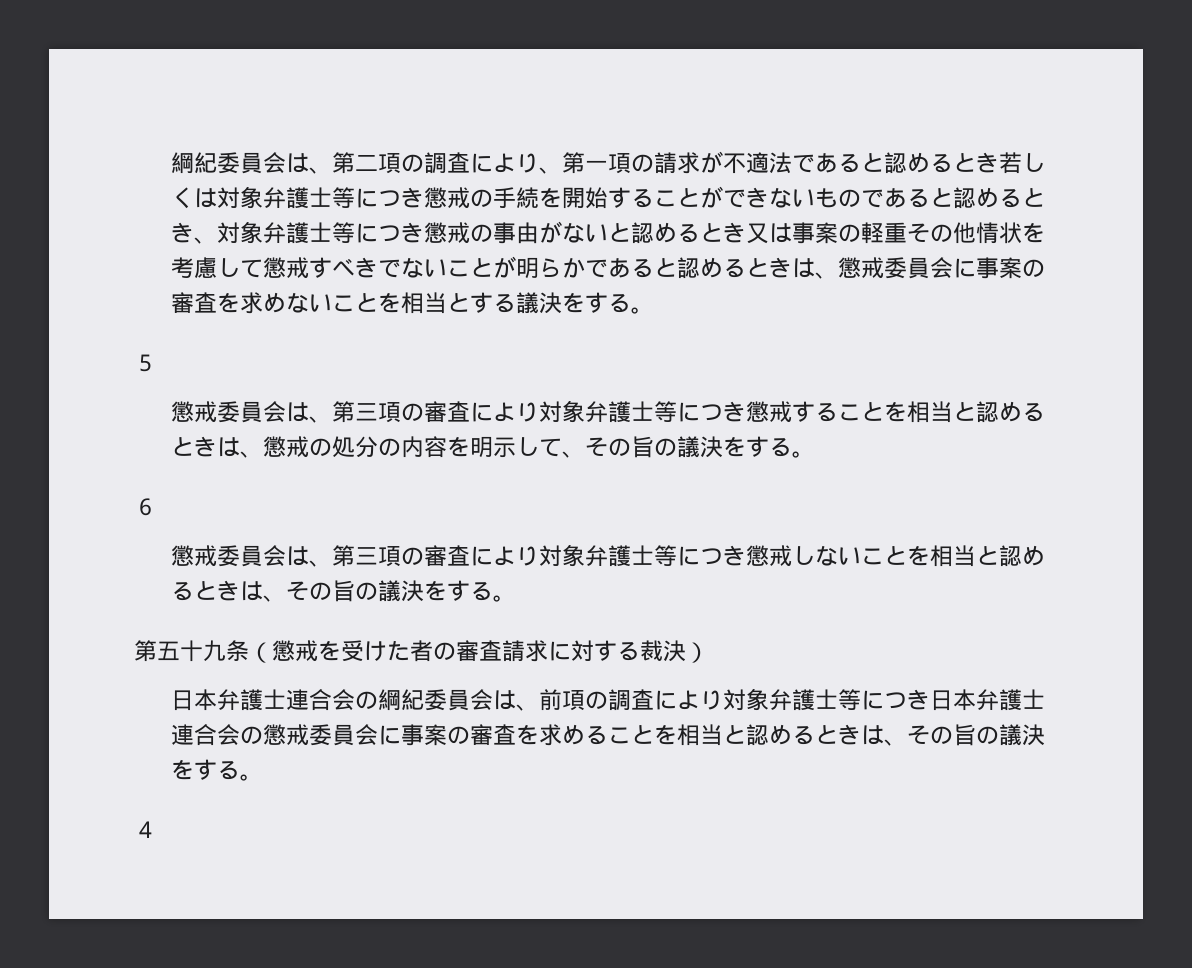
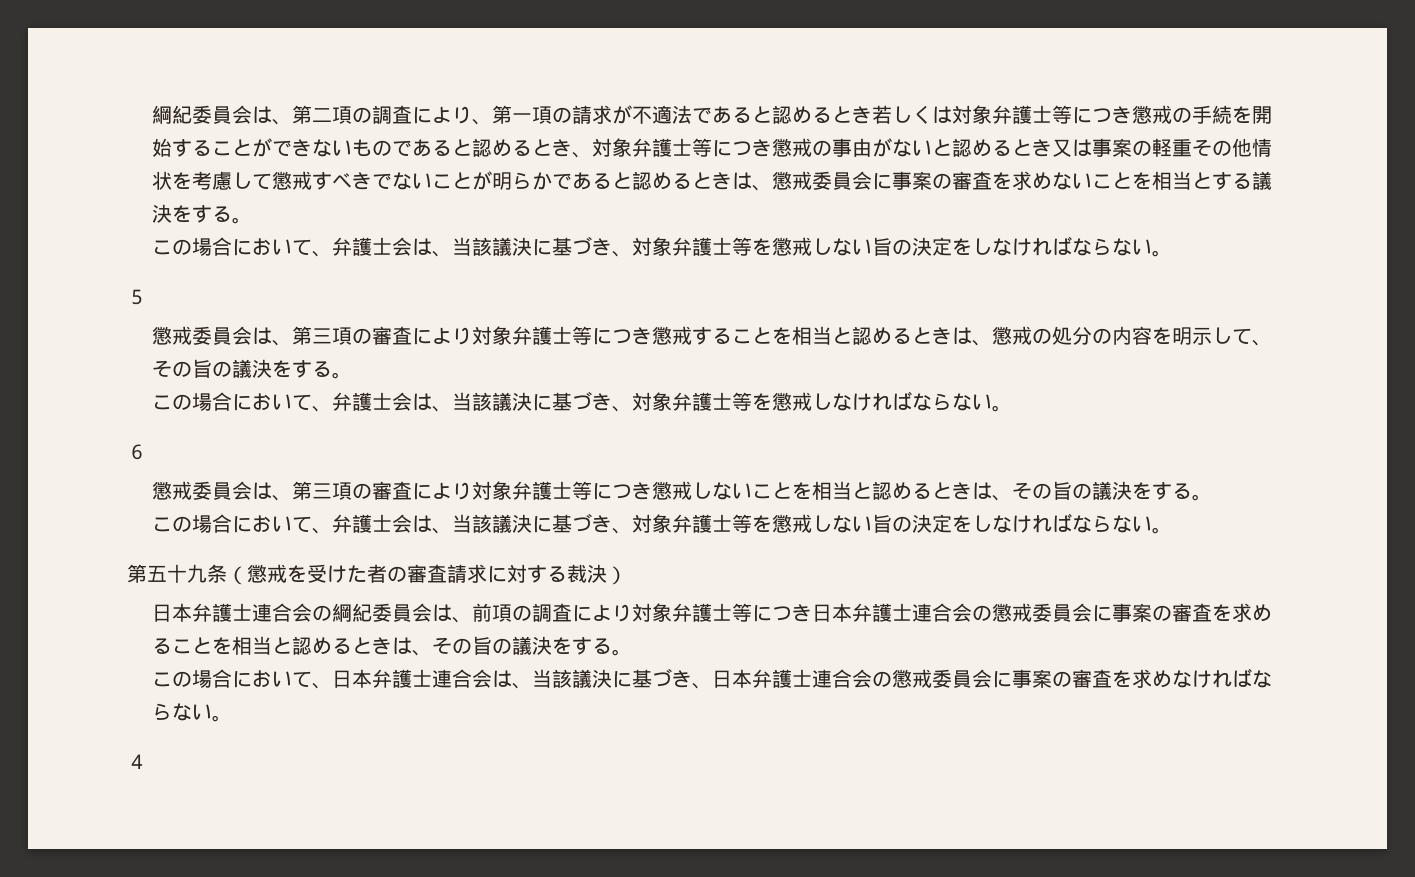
(654, 310) none -> [151,236,1172,257] // この場合において、弁護士会は、当該議決に基づき、対象弁護士等を懲戒しない旨の決定をしなければならない。
(815, 454) none -> [151,391,1012,412] // この場合において、弁護士会は、当該議決に基づき、対象弁護士等を懲戒しなければならない。
(516, 598) none -> [151,513,1172,534] // この場合において、弁護士会は、当該議決に基づき、対象弁護士等を懲戒しない旨の決定をしなければならない。
(263, 777) none -> [151,668,1272,689] [151,703,232,722] // この場合において、日本弁護士連合会は、当該議決に基づき、日本弁護士連合会の懲戒委員会に事案の審査を求めなければならない。

